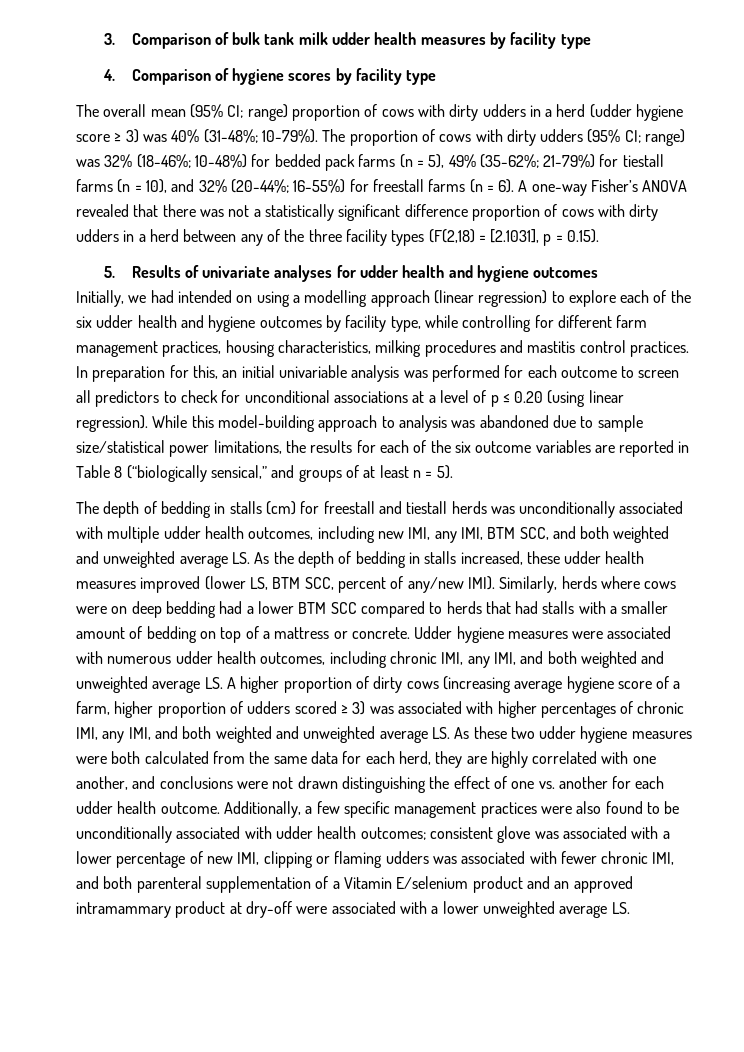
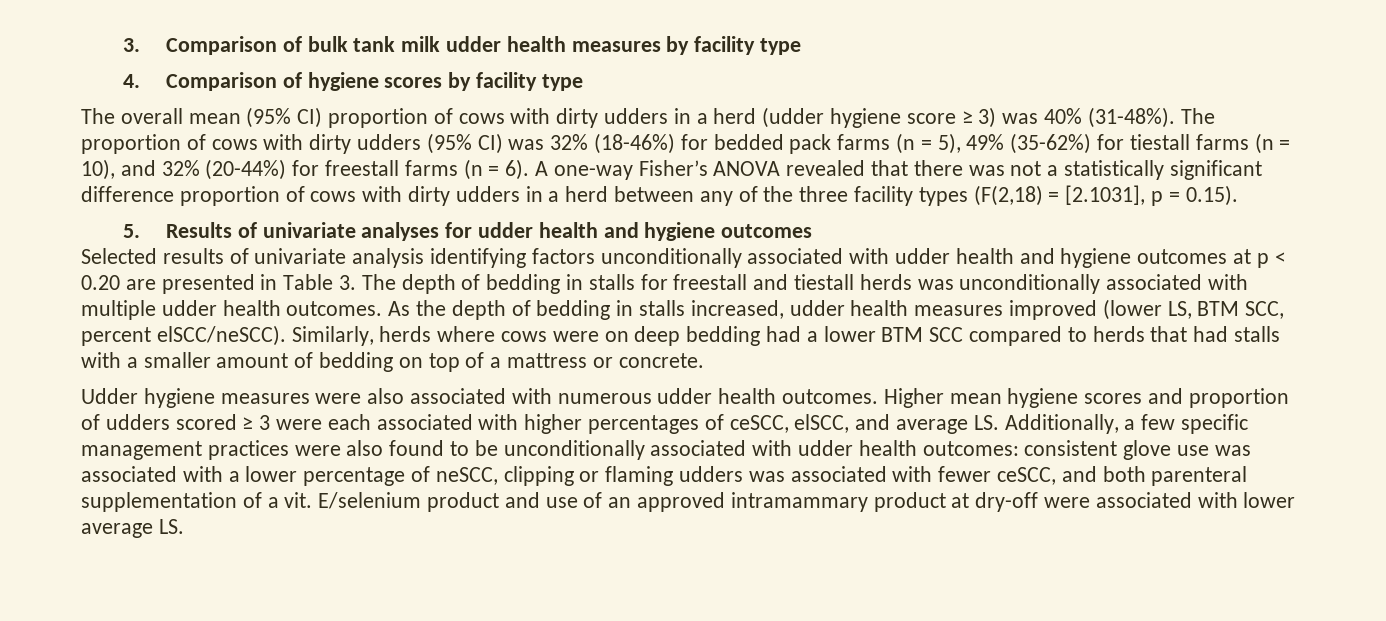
[227,104,288,121] CI; range) -> [297,107,323,128] CI)
[203,129,318,143] (31-48%; 10-79%). -> [1087,107,1175,128] (31-48%).
[624,129,686,146] [76,154,247,168] CI; range) was 32% (18-46%; 10-48%) -> [477,133,676,154] CI) was 32% (18-46%)
[479,154,596,168] (35-62%; 21-79%) -> [1010,133,1092,154] (35-62%)
[230,179,346,193] (20-44%; 16-55%) -> [205,159,287,180] (20-44%)
[76,290,691,307] [76,315,648,332] [76,340,689,357] [76,365,680,382] [76,390,624,407] [76,415,643,432] [76,440,690,457] [76,465,453,482] Initially, we had intended on using a modelling approach (linear regression) to explore each of the six udder health and hygiene outcomes by facility type, while controlling for different farm management practices, housing characteristics, milking procedures and mastitis control practices. In preparation for this, an initial univariable analysis was performed for each outcome to screen all predictors to check for unconditional associations at a level of p ≤ 0.20 (using linear regression). While this model-building approach to analysis was abandoned due to sample size/statistical power limitations, the results for each of the six outcome variables are reported in Table 8 (“biologically sensical,” and groups of at least n = 5). // -> [81,248,1286,268] [81,274,357,294] Selected results of univariate analysis identifying factors unconditionally associated with udder health and hygiene outcomes at p < 0.20 are presented in Table 3.
[265,501,296,515] (cm) -> (635, 282) none
[248,526,670,543] [76,551,250,568] outcomes, including new IMI, any IMI, BTM SCC, and both weighted and unweighted average LS. -> [286,301,383,316] outcomes.
[526,551,560,564] these -> (784, 309) none
[390,576,495,593] of any/new IMI). -> [156,325,286,346] elSCC/neSCC).
(410, 633) none -> (704, 360) //
(604, 635) none -> [367,388,405,404] also
[260,651,665,668] [76,676,681,693] [76,701,154,718] outcomes, including chronic IMI, any IMI, and both weighted and unweighted average LS. A higher proportion of dirty cows (increasing average hygiene score of a farm, higher -> [782,388,1184,408] outcomes. Higher mean hygiene scores and
[352,701,394,715] 3) was -> [259,414,371,430] 3 were each
[637,701,685,714] [76,726,692,743] [76,751,656,768] [76,776,665,793] [76,801,220,814] chronic IMI, any IMI, and both weighted and unweighted average LS. As these two udder hygiene measures were both calculated from the same data for each herd, they are highly correlated with one another, and conclusions were not drawn distinguishing the effect of one vs. another for each udder health outcome. -> [729,414,999,434] ceSCC, elSCC, and average LS.
[360,827,426,840] outcomes; -> [922,441,1019,456] outcomes:
(531, 834) none -> [1177,445,1210,456] use
[206,852,260,865] new IMI, -> [435,467,498,485] neSCC,
[601,851,675,865] chronic IMI, -> [997,467,1057,485] ceSCC,
[343,877,392,889] Vitamin -> [284,492,313,508] vit.
(550, 882) none -> [545,492,603,508] use of
[431,901,555,918] a lower unweighted -> [1243,492,1296,508] lower

